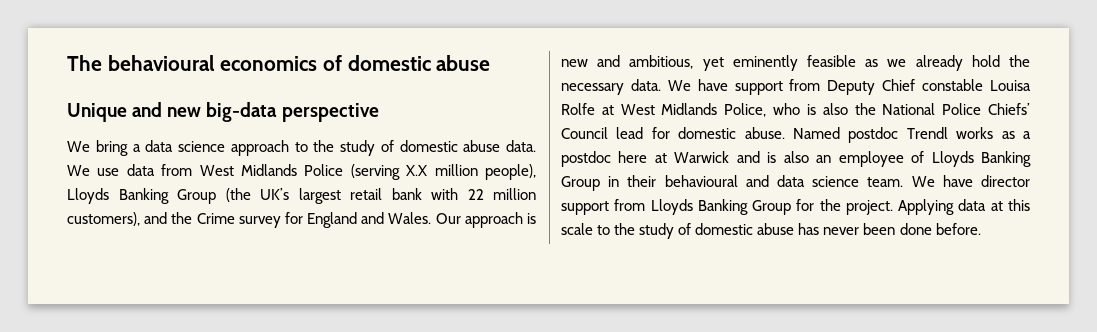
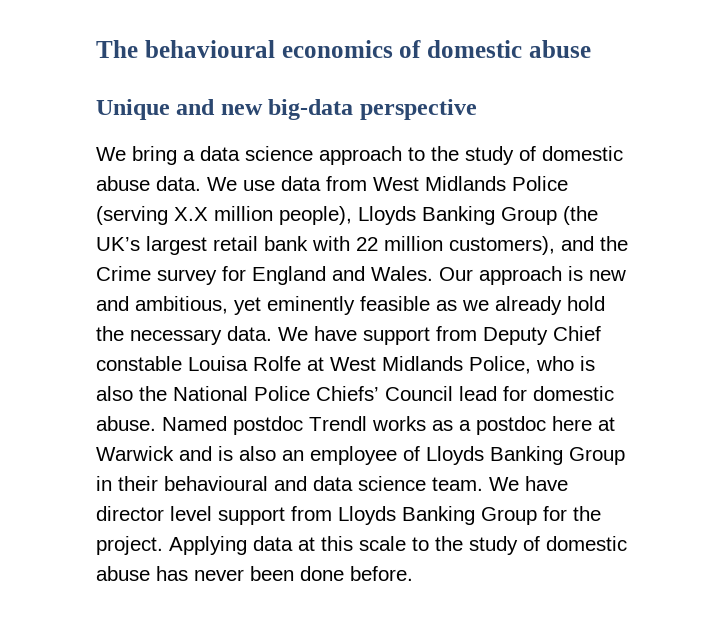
(1030, 181) none -> [170,506,212,521] level

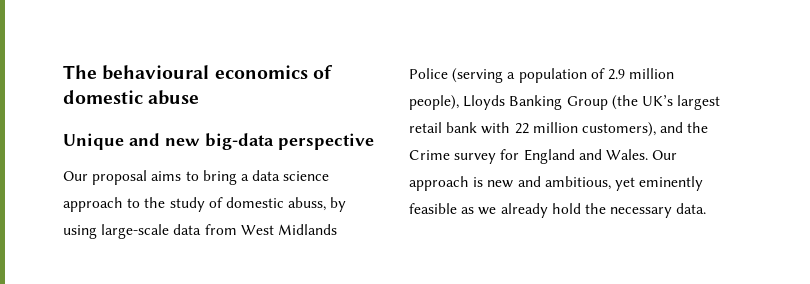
[96,147,126,161] We -> [63,170,199,185] Our proposal aims to
[96,176,275,191] abuse data. We use -> [288,197,347,212] [63,224,170,239] abuss, by using large-scale
[174,207,208,221] X.X -> [507,68,625,83] a population of 2.9
[278,326,601,345] [96,356,595,374] [96,386,614,401] [96,416,615,435] [96,446,625,465] [96,476,568,491] [96,506,601,525] [96,536,627,555] [96,566,413,581] We have support from Deputy Chief constable Louisa Rolfe at West Midlands Police, who is also the National Police Chiefs’ Council lead for domestic abuse. Named postdoc Trendl works as a postdoc here at Warwick and is also an employee of Lloyds Banking Group in their behavioural and data science team. We have director level support from Lloyds Banking Group for the project. Applying data at this scale to the study of domestic abuse has never been done before. -> (707, 208) none

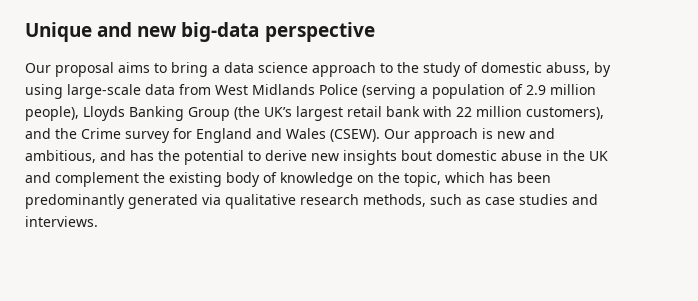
[63,65,333,80] [63,90,200,105] The behavioural economics of domestic abuse // -> (25, 32) none
[605,149,648,160] Wales. -> [286,128,380,142] Wales (CSEW).
[614,176,704,191] [409,203,707,218] yet eminently feasible as we already hold the necessary data. -> [100,150,608,165] [25,172,551,187] [25,194,598,209] [25,216,98,227] and has the potential to derive new insights bout domestic abuse in the UK and complement the existing body of knowledge on the topic, which has been predominantly generated via qualitative research methods, such as case studies and interviews.

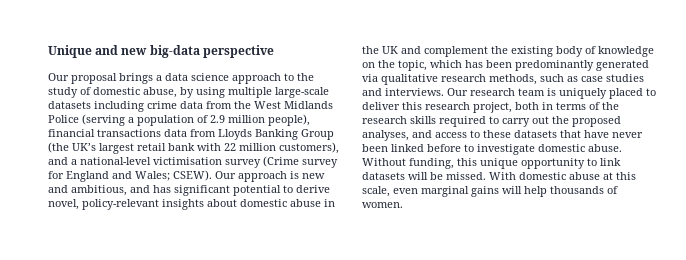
[118,62,208,77] aims to bring -> [119,73,153,84] brings
[546,62,590,75] abuss, -> [143,87,177,98] abuse,
[67,84,211,99] large-scale data from -> [228,87,329,98] [48,101,251,112] multiple large-scale datasets including crime data from the
(79, 113) none -> [48,129,216,137] financial transactions data from
[55,128,121,139] the Crime -> [71,156,299,168] a national-level victimisation survey (Crime
[286,128,380,142] Wales (CSEW). -> [135,170,212,181] Wales; CSEW).
[158,150,180,161] the -> [174,185,230,196] significant
[311,150,432,165] new insights bout -> [48,199,237,210] novel, policy-relevant insights about
(98, 221) none -> [447,88,656,99] [362,102,619,113] [362,116,621,127] [362,130,643,141] [362,144,622,155] [362,158,621,169] [362,172,636,180] [362,186,618,197] [362,202,403,208] Our research team is uniquely placed to deliver this research project, both in terms of the research skills required to carry out the proposed analyses, and access to these datasets that have never been linked before to investigate domestic abuse. Without funding, this unique opportunity to link datasets will be missed. With domestic abuse at this scale, even marginal gains will help thousands of women.

